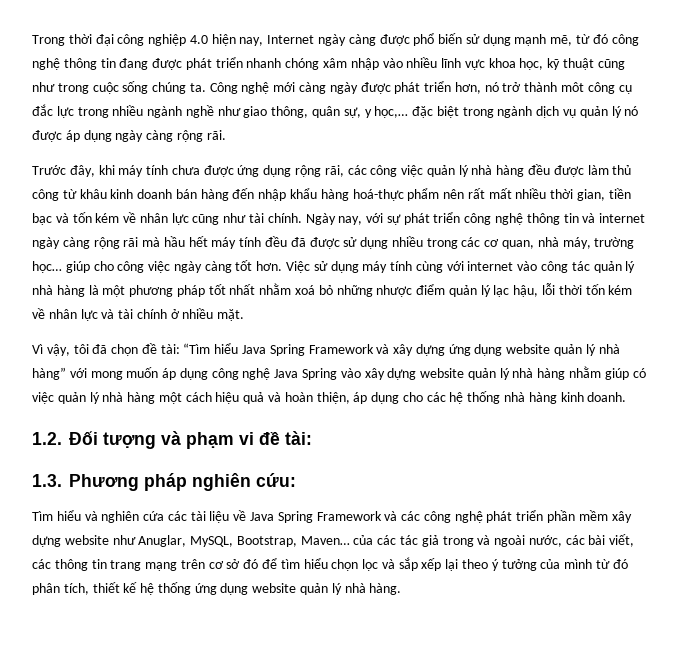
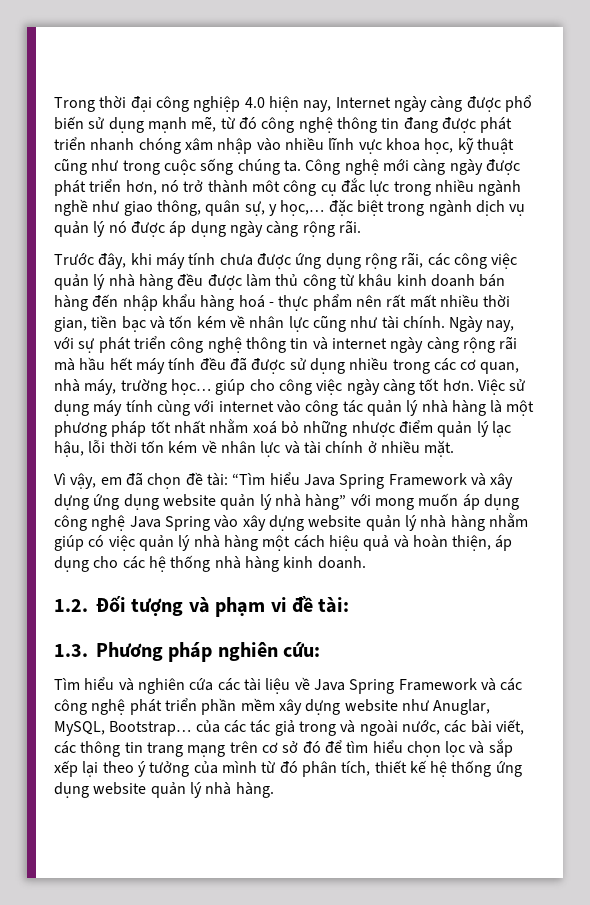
[352,189,404,201] hoá-thực -> [238,295,309,311] hoá - thực
[73,344,89,354] tôi -> [100,477,122,485] em
[236,536,350,547] Bootstrap, Maven… -> [109,721,192,736] Bootstrap…

